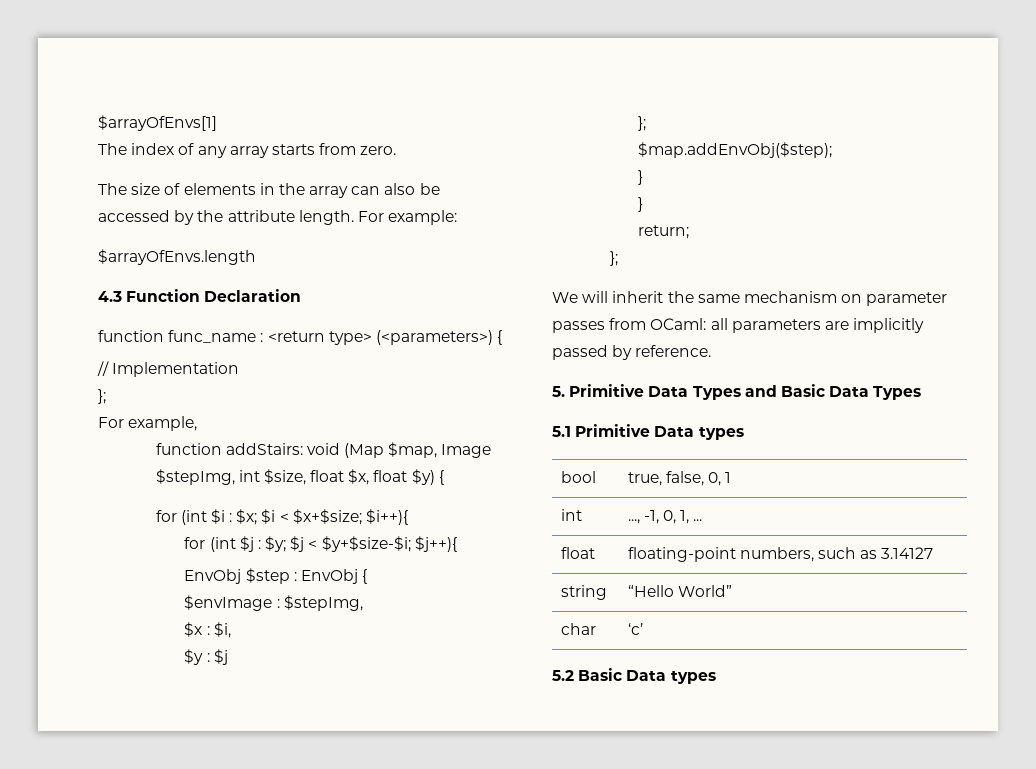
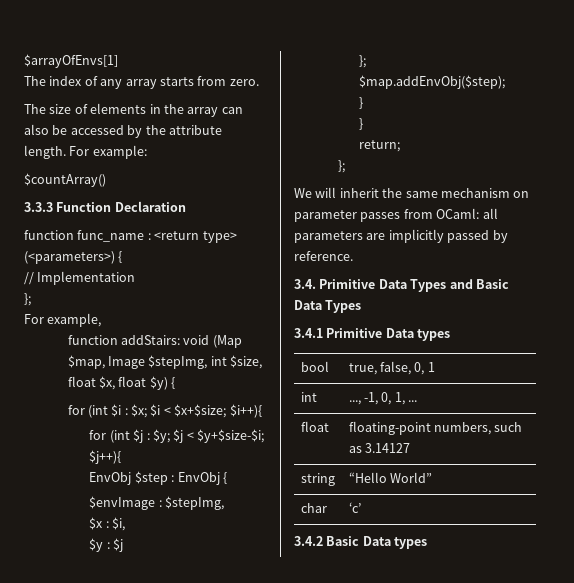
[98,249,256,265] [98,291,122,302] $arrayOfEnvs.length // 4.3 -> [24,173,106,187] [24,202,53,212] $countArray() // 3.3.3
[552,386,565,397] 5. -> [294,279,316,289] 3.4.
[552,426,571,437] 5.1 -> [294,328,323,338] 3.4.1
[552,670,574,681] 5.2 -> [294,536,323,546] 3.4.2

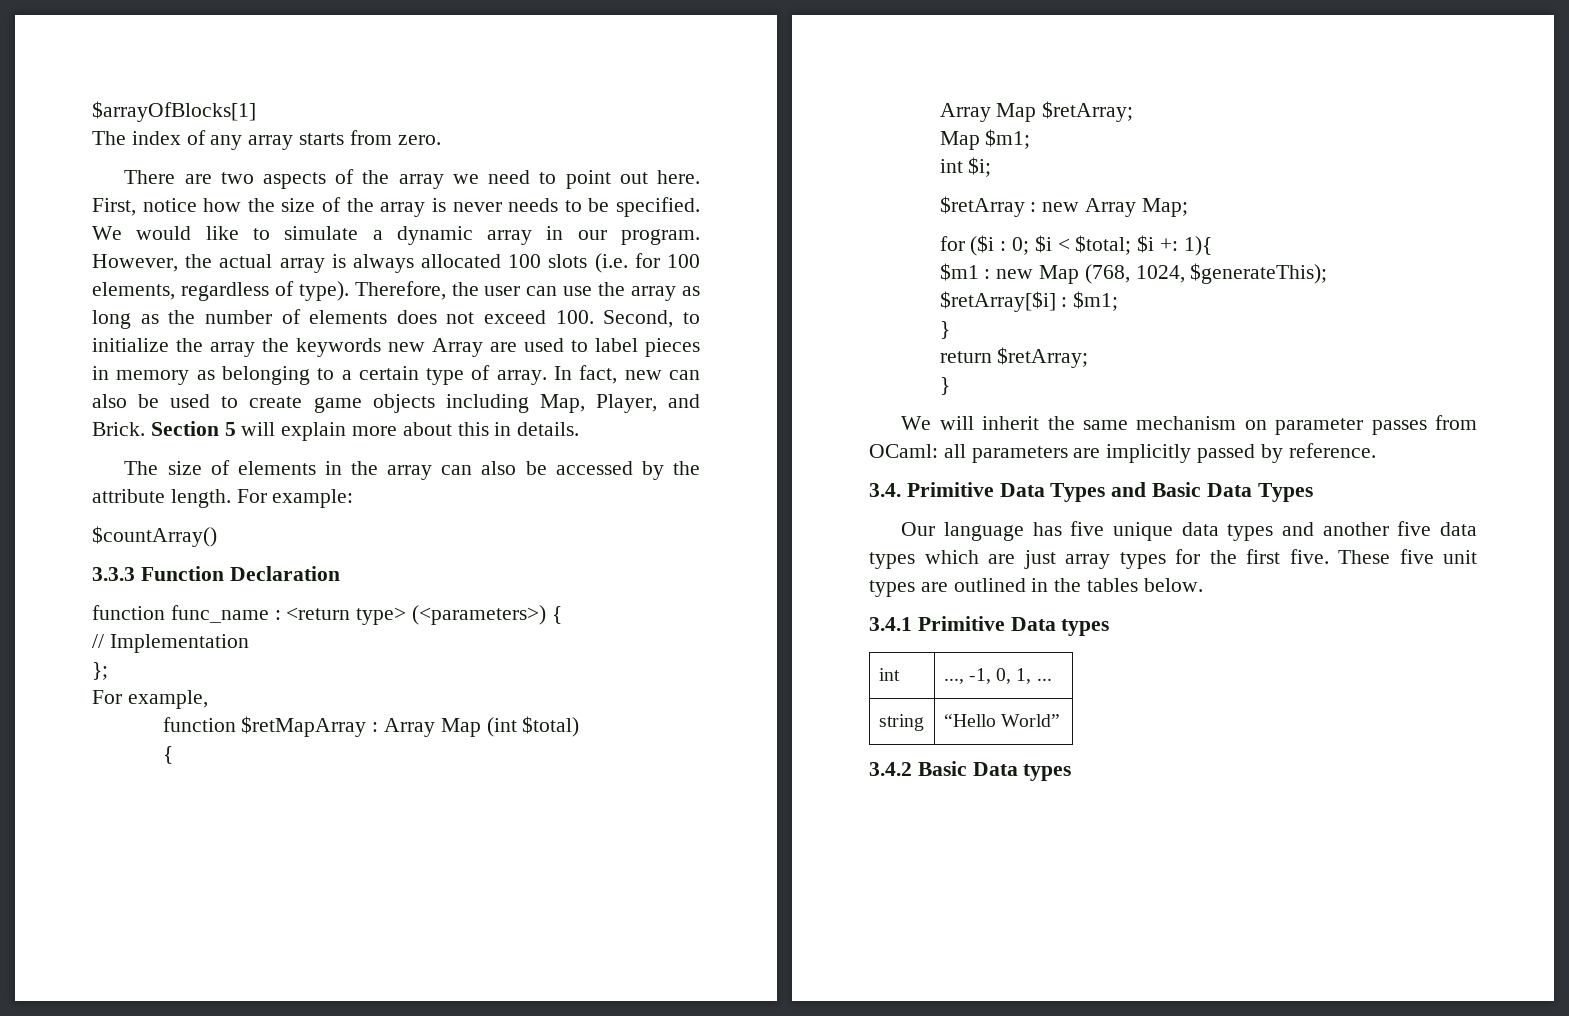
[24,54,118,68] $arrayOfEnvs[1] -> [92,101,256,122] $arrayOfBlocks[1]
(259, 82) none -> [124,169,701,189] [92,197,701,217] [92,226,700,245] [92,253,700,273] [92,281,701,301] [92,309,700,329] [92,338,700,357] [92,365,700,385] [92,394,701,413] [92,421,580,441] // There are two aspects of the array we need to point out here. First, notice how the size of the array is never needs to be specified. We would like to simulate a dynamic array in our program. However, the actual array is always allocated 100 slots (i.e. for 100 elements, regardless of type). Therefore, the user can use the array as long as the number of elements does not exceed 100. Second, to initialize the array the keywords new Array are used to label pieces in memory as belonging to a certain type of array. In fact, new can also be used to create game objects including Map, Player, and Brick. Section 5 will explain more about this in details.
[120,335,242,348] [67,355,263,369] [67,376,176,390] [67,404,262,418] [89,429,265,443] [89,450,122,464] [89,471,227,485] [89,496,225,510] [89,517,126,531] [89,538,124,552] [359,55,367,68] [359,75,506,89] [359,97,364,109] [359,118,364,130] [359,140,401,152] [337,160,345,173] addStairs: void (Map $map, Image $stepImg, int $size, float $x, float $y) { // for (int $i : $x; $i < $x+$size; $i++){ // for (int $j : $y; $j < $y+$size-$i; $j++){ // EnvObj $step : EnvObj { // $envImage : $stepImg, // $x : $i, // $y : $j // }; // $map.addEnvObj($step); // } // } // return; // }; -> [241,716,580,737] [162,746,173,764] [939,101,1134,122] [939,129,1031,150] [939,157,992,177] [939,196,1188,217] [939,235,1212,256] [939,263,1328,284] [939,291,1119,312] [939,321,950,339] [939,347,1089,368] [939,377,950,395] $retMapArray : Array Map (int $total) // { // Array Map $retArray; // Map $m1; // int $i; // $retArray : new Array Map; // for ($i : 0; $i < $total; $i +: 1){ // $m1 : new Map (768, 1024, $generateThis); // $retArray[$i] : $m1; // } // return $retArray; // }
(362, 306) none -> [901,521,1477,541] [869,549,1477,569] [869,578,1203,597] // Our language has five unique data types and another five data types which are just array types for the first five. These five unit types are outlined in the tables below.
[300,361,329,372] [348,361,435,375] // bool | true, false, 0, 1 -> (1110, 627) none
[300,421,329,432] [348,421,523,435] [348,443,410,453] // float | floating-point numbers, such as 3.14127 -> (1052, 679) none
[300,503,327,513] [348,502,361,513] // char | ‘c’ -> (1060, 720) none

